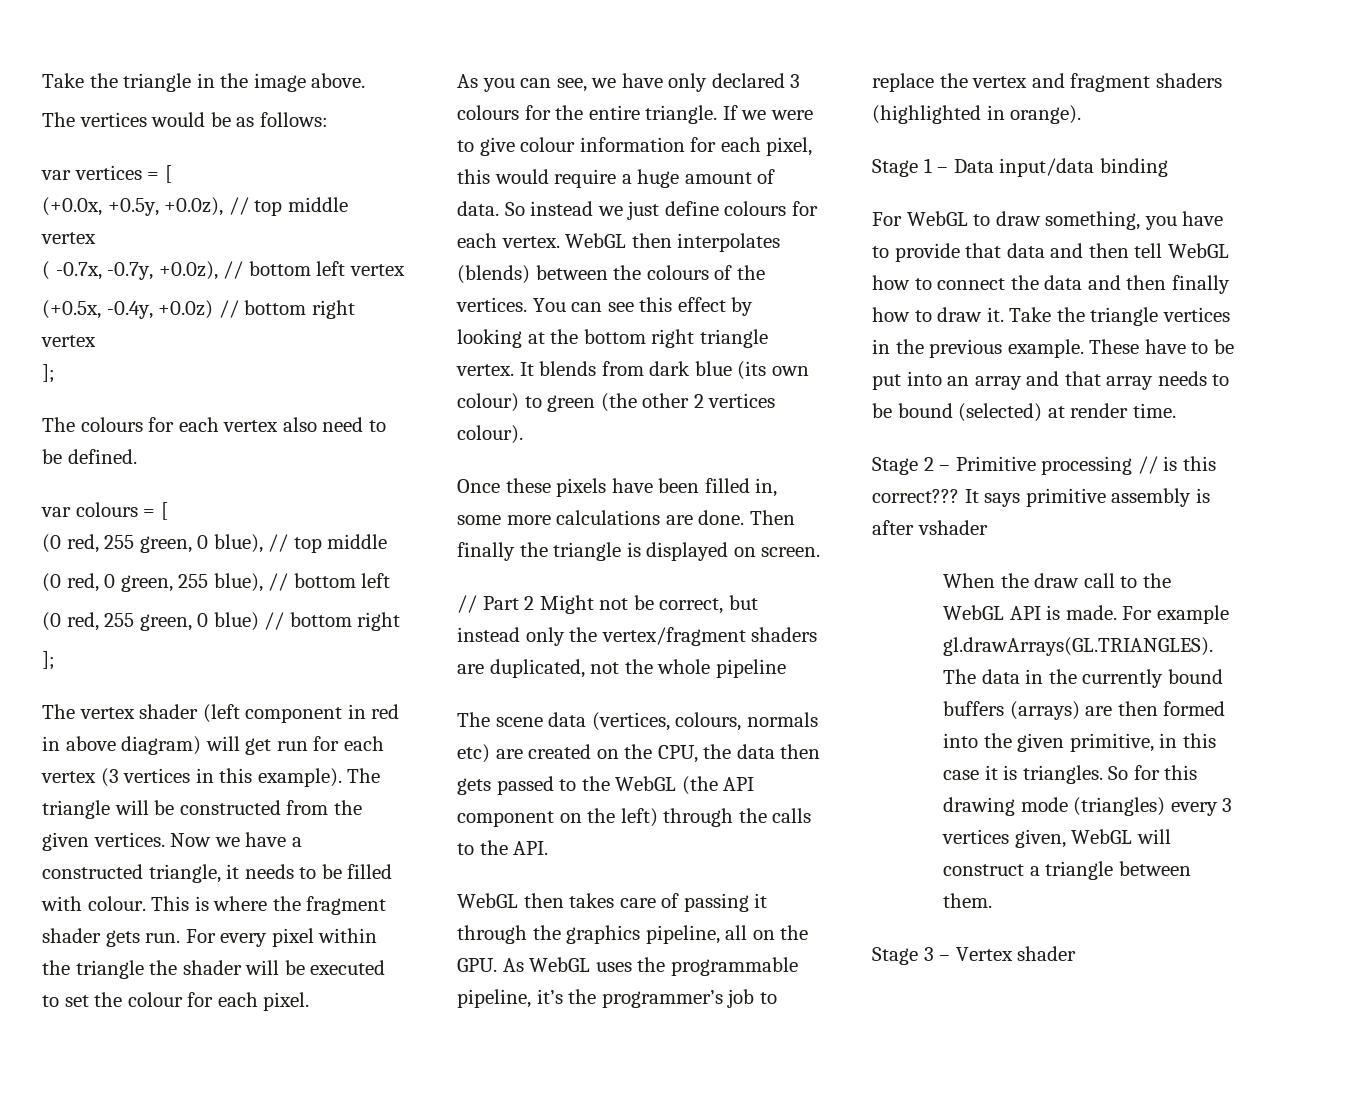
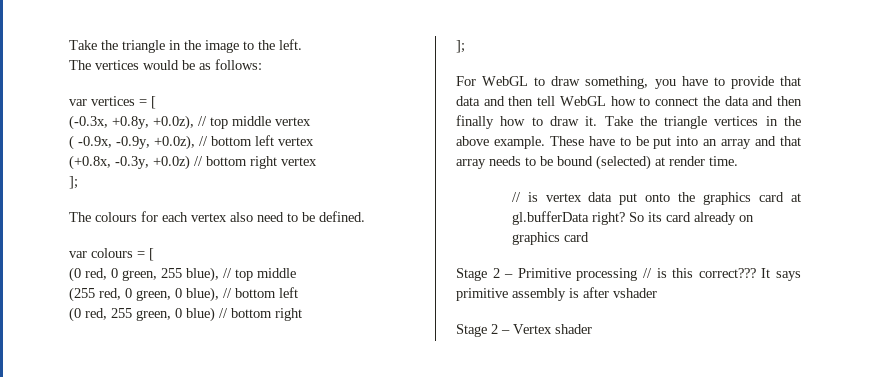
[311,73,366,88] above. -> [243,39,302,50] to the left.
[42,197,159,216] (+0.0x, +0.5y, -> [69,115,149,130] (-0.3x, +0.8y,
[55,262,154,280] -0.7x, -0.7y, -> [78,136,150,149] -0.9x, -0.9y,
[42,300,153,319] (+0.5x, -0.4y, -> [69,155,149,170] (+0.8x, -0.3y,
[104,535,209,553] 255 green, 0 -> [111,268,182,281] 0 green, 255
[42,573,209,592] (0 red, 0 green, 255 -> [69,287,182,302] (255 red, 0 green, 0
[42,704,400,723] [42,736,384,755] [41,768,381,787] [42,800,362,819] [42,832,302,851] [42,864,393,883] [41,896,387,915] [42,928,378,947] [42,960,386,979] [42,992,310,1011] [457,73,801,92] [457,105,813,124] [457,137,813,156] [457,169,776,188] [457,201,818,220] [457,233,781,252] [457,265,765,284] [456,297,754,316] [457,329,768,348] [456,361,809,380] [457,393,776,412] [457,425,523,444] [457,478,778,497] [457,510,795,525] [457,542,821,561] [457,595,758,614] [457,627,818,646] [457,659,786,678] [457,712,818,731] [457,744,821,763] [457,776,755,795] [457,808,812,827] [457,840,549,855] [457,893,768,912] [457,925,809,944] [457,957,798,976] [457,989,777,1008] [872,73,1222,92] [872,105,1082,124] [872,158,1168,177] // The vertex shader (left component in red in above diagram) will get run for each vertex (3 vertices in this example). The triangle will be constructed from the given vertices. Now we have a constructed triangle, it needs to be filled with colour. This is where the fragment shader gets run. For every pixel within the triangle the shader will be executed to set the colour for each pixel. // As you can see, we have only declared 3 colours for the entire triangle. If we were to give colour information for each pixel, this would require a huge amount of data. So instead we just define colours for each vertex. WebGL then interpolates (blends) between the colours of the vertices. You can see this effect by looking at the bottom right triangle vertex. It blends from dark blue (its own colour) to green (the other 2 vertices colour). // Once these pixels have been filled in, some more calculations are done. Then finally the triangle is displayed on screen. // // Part 2 Might not be correct, but instead only the vertex/fragment shaders are duplicated, not the whole pipeline // The scene data (vertices, colours, normals etc) are created on the CPU, the data then gets passed to the WebGL (the API component on the left) through the calls to the API. // WebGL then takes care of passing it through the graphics pipeline, all on the GPU. As WebGL uses the programmable pipeline, it’s the programmer’s job to replace the vertex and fragment shaders (highlighted in orange). // Stage 1 – Data input/data binding -> (465, 46) none
[929,339,1003,358] previous -> [456,136,489,146] above
(1176, 410) none -> [511,192,801,205] [511,211,754,225] [511,232,589,245] // // is vertex data put onto the graphics card at gl.bufferData right? So its card already on graphics card
[943,573,1171,588] [943,605,1229,624] [943,637,1214,656] [943,669,1223,688] [943,701,1226,720] [943,733,1216,752] [943,765,1198,784] [943,797,1233,816] [942,829,1171,848] [943,861,1191,880] [943,893,993,908] [872,947,934,965] // When the draw call to the WebGL API is made. For example gl.drawArrays(GL.TRIANGLES). The data in the currently bound buffers (arrays) are then formed into the given primitive, in this case it is triangles. So for this drawing mode (triangles) every 3 vertices given, WebGL will construct a triangle between them. // Stage 3 -> [456,324,498,337] // Stage 2

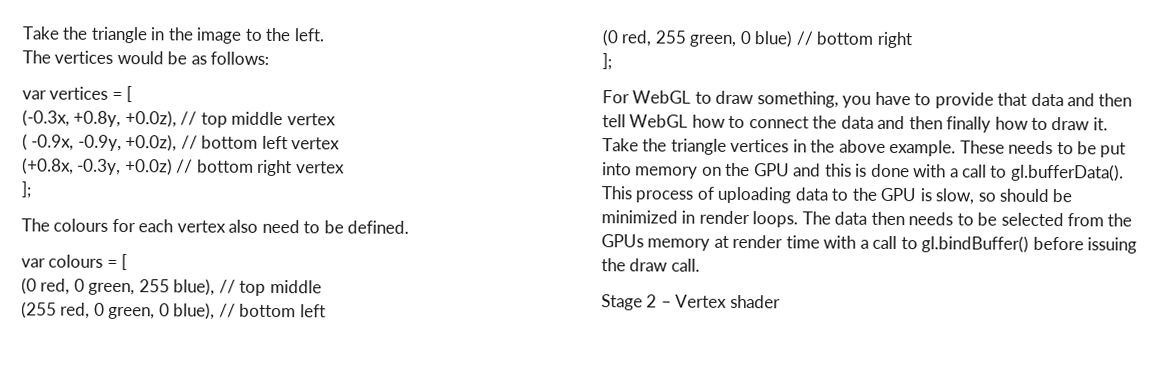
[588,136,615,146] have -> [1008,140,1054,155] needs
[703,136,801,149] [456,155,738,170] [511,192,801,205] [511,211,754,225] [511,232,589,245] [456,268,801,281] [456,287,657,301] an array and that array needs to be bound (selected) at render time. // // is vertex data put onto the graphics card at gl.bufferData right? So its card already on graphics card // Stage 2 – Primitive processing // is this correct??? It says primitive assembly is after vshader -> [635,162,1124,182] [601,186,1073,205] [601,210,1133,228] [601,234,1138,254] [601,258,700,272] memory on the GPU and this is done with a call to gl.bufferData(). This process of uploading data to the GPU is slow, so should be minimized in render loops. The data then needs to be selected from the GPUs memory at render time with a call to gl.bindBuffer() before issuing the draw call.

